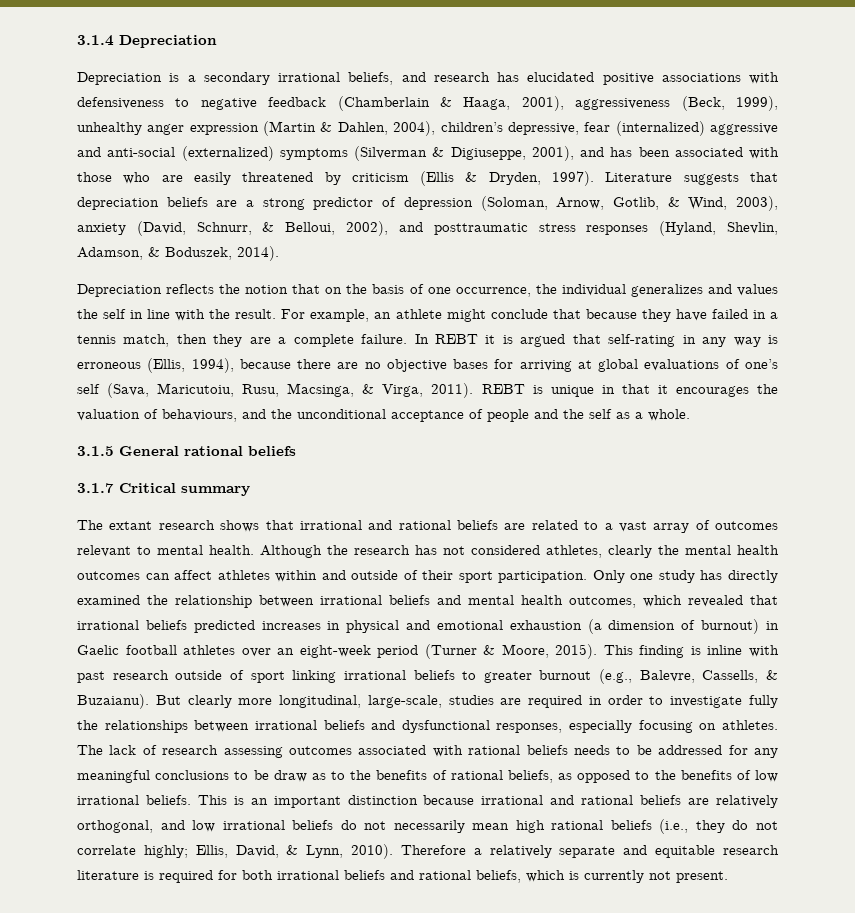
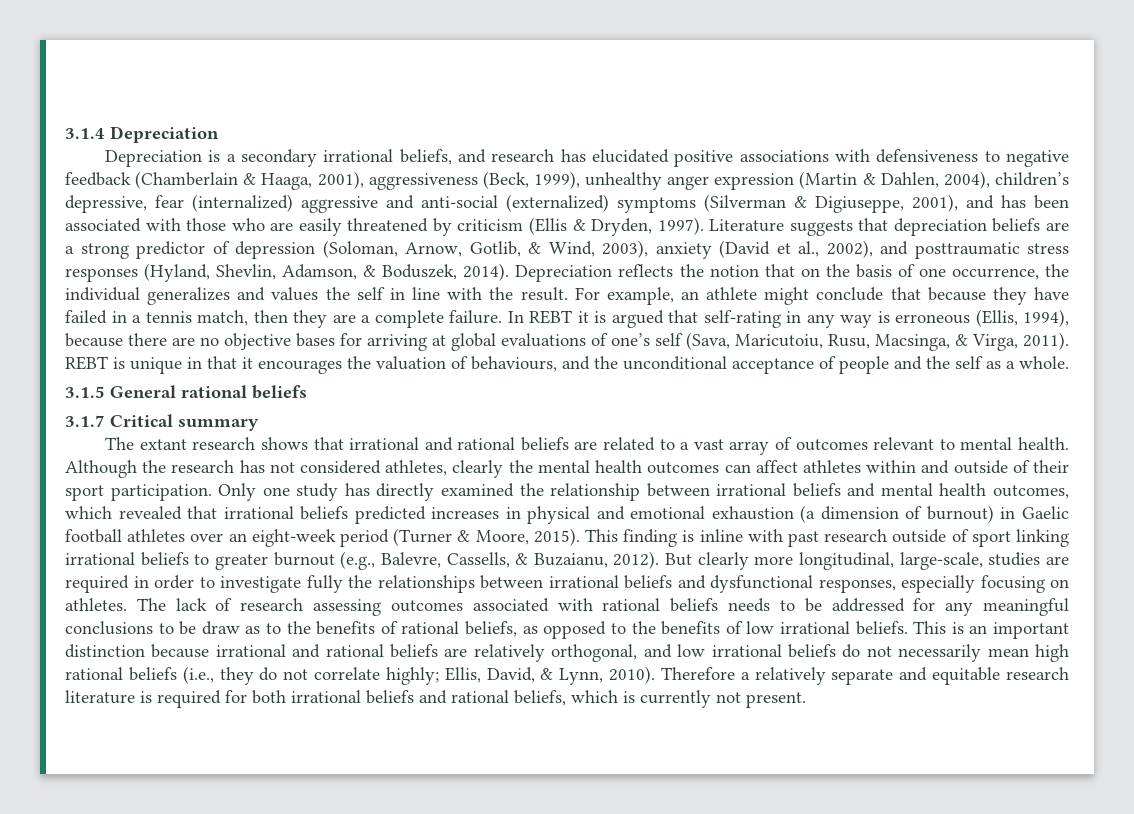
[136,221,336,236] (David, Schnurr, & Belloui, -> [719,240,819,258] (David et al.,
(279, 253) // -> (510, 272) none
[77,694,149,709] Buzaianu). -> [533,551,660,569] Buzaianu, 2012).

